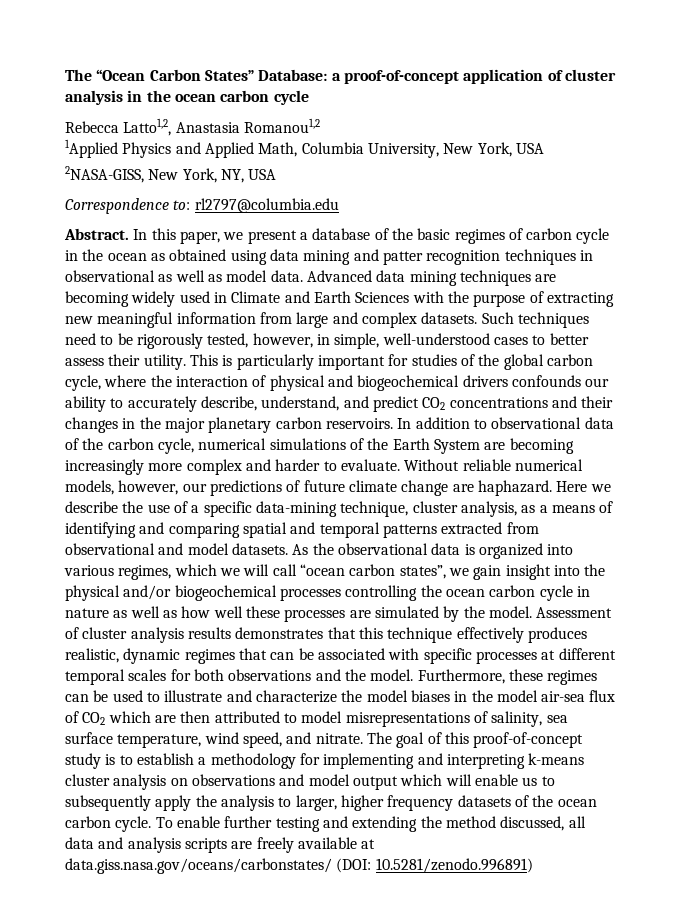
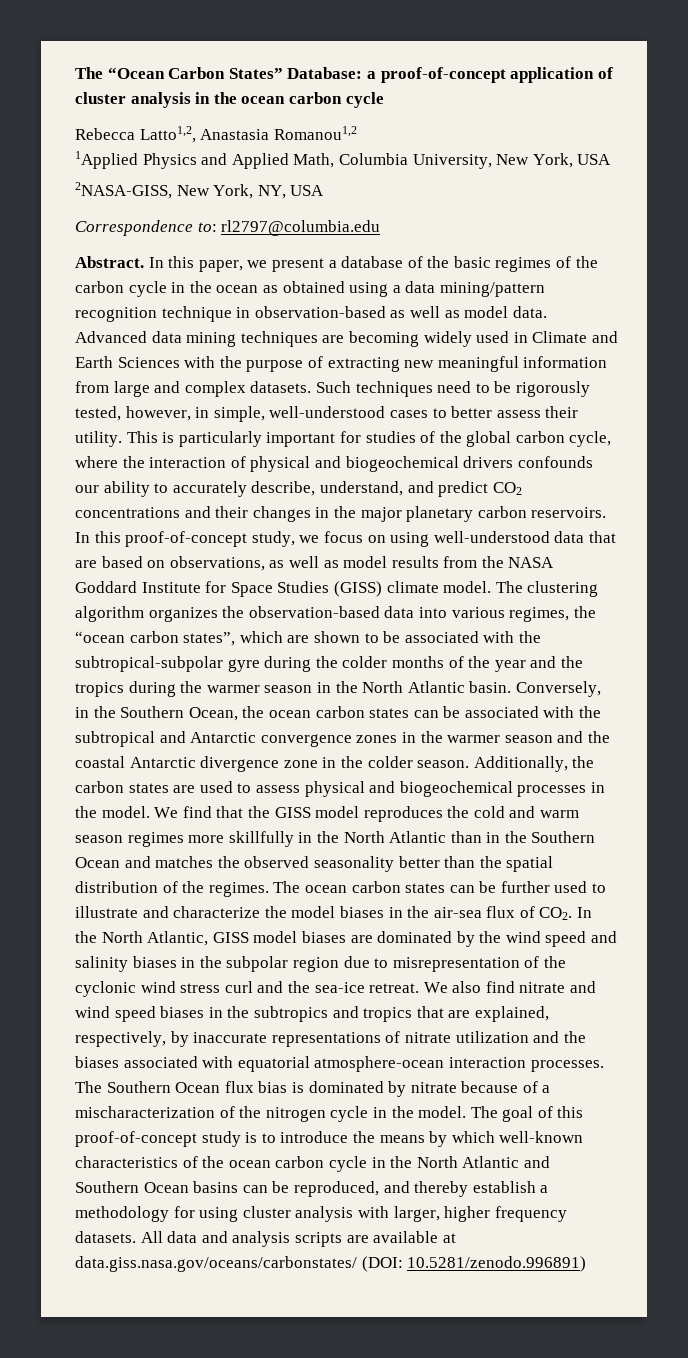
(523, 234) none -> [575,256,598,268] the
[269,249,593,265] [65,270,155,282] data mining and patter recognition techniques in observational -> [392,281,545,297] [75,306,386,322] a data mining/pattern recognition technique in observation-based
[415,417,614,429] [65,438,574,454] [65,459,583,475] [65,480,611,496] [65,501,614,517] [65,522,539,538] [65,543,574,559] [64,564,606,580] [65,585,590,601] [65,606,613,622] [65,627,587,643] [65,648,616,664] [65,669,598,685] [65,690,109,702] addition to observational data of the carbon cycle, numerical simulations of the Earth System are becoming increasingly more complex and harder to evaluate. Without reliable numerical models, however, our predictions of future climate change are haphazard. Here we describe the use of a specific data-mining technique, cluster analysis, as a means of identifying and comparing spatial and temporal patterns extracted from observational and model datasets. As the observational data is organized into various regimes, which we will call “ocean carbon states”, we gain insight into the physical and/or biogeochemical processes controlling the ocean carbon cycle in nature as well as how well these processes are simulated by the model. Assessment of cluster analysis results demonstrates that this technique effectively produces realistic, dynamic regimes that can be associated with specific processes at different temporal scales for both observations and the model. Furthermore, these regimes can be -> [94,531,616,547] [75,556,555,571] [75,581,599,597] [75,606,596,622] [75,631,541,646] [75,656,583,672] [75,681,601,697] [75,706,602,721] [75,731,610,747] [75,756,595,772] [75,781,605,797] [75,806,580,822] [75,831,596,847] [75,856,554,872] [75,881,550,897] this proof-of-concept study, we focus on using well-understood data that are based on observations, as well as model results from the NASA Goddard Institute for Space Studies (GISS) climate model. The clustering algorithm organizes the observation-based data into various regimes, the “ocean carbon states”, which are shown to be associated with the subtropical-subpolar gyre during the colder months of the year and the tropics during the warmer season in the North Atlantic basin. Conversely, in the Southern Ocean, the ocean carbon states can be associated with the subtropical and Antarctic convergence zones in the warmer season and the coastal Antarctic divergence zone in the colder season. Additionally, the carbon states are used to assess physical and biogeochemical processes in the model. We find that the GISS model reproduces the cold and warm season regimes more skillfully in the North Atlantic than in the Southern Ocean and matches the observed seasonality better than the spatial distribution of the regimes. The ocean carbon states can be further
[496,690,538,702] model -> (430, 912) none
[82,711,568,727] [65,732,363,748] CO2 which are then attributed to model misrepresentations of salinity, sea surface temperature, wind speed, and nitrate. -> [539,907,593,920] [75,931,618,947] [75,956,566,972] [75,981,597,997] [75,1006,549,1022] [75,1031,586,1047] [75,1056,604,1072] [75,1081,551,1097] [75,1106,467,1122] CO2. In the North Atlantic, GISS model biases are dominated by the wind speed and salinity biases in the subpolar region due to misrepresentation of the cyclonic wind stress curl and the sea-ice retreat. We also find nitrate and wind speed biases in the subtropics and tropics that are explained, respectively, by inaccurate representations of nitrate utilization and the biases associated with equatorial atmosphere-ocean interaction processes. The Southern Ocean flux bias is dominated by nitrate because of a mischaracterization of the nitrogen cycle in the model.
[136,753,585,769] [65,774,555,790] [65,795,597,811] [65,816,586,832] establish a methodology for implementing and interpreting k-means cluster analysis on observations and model output which will enable us to subsequently apply the analysis to larger, higher frequency datasets of the ocean carbon cycle. To enable further testing and extending the method discussed, all -> [280,1131,584,1147] [75,1156,550,1172] [75,1181,549,1197] [75,1206,567,1222] [75,1231,163,1243] introduce the means by which well-known characteristics of the ocean carbon cycle in the North Atlantic and Southern Ocean basins can be reproduced, and thereby establish a methodology for using cluster analysis with larger, higher frequency datasets. All
[256,837,294,853] freely -> (369, 1239) none

